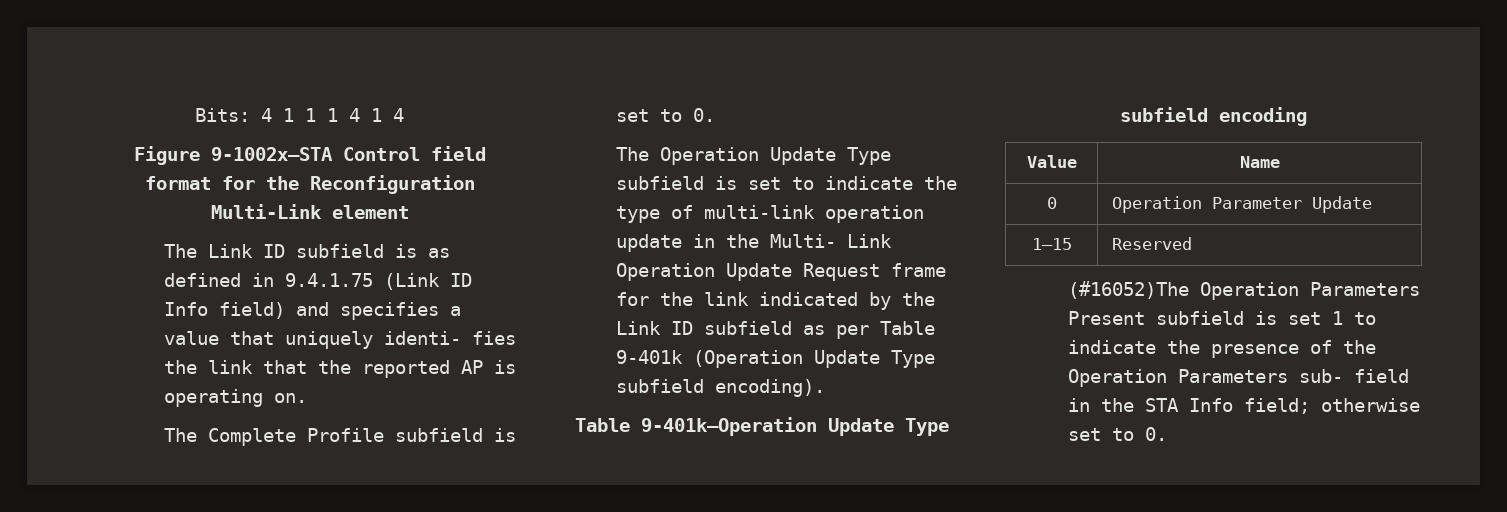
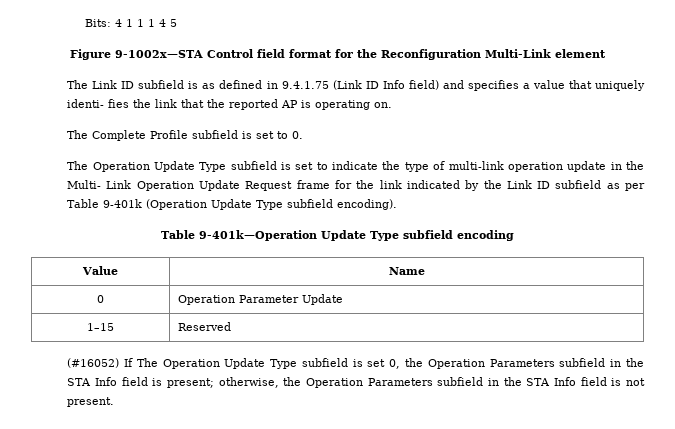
[370,108,404,122] 1 4 -> [170,19,178,27] 5
[1067,281,1420,300] [1067,311,1376,325] [1067,340,1376,358] [1067,369,1409,387] [1067,398,1420,414] [1067,427,1167,441] (#16052)The Operation Parameters Present subfield is set 1 to indicate the presence of the Operation Parameters sub- field in the STA Info field; otherwise set to 0. -> [67,358,644,369] [67,377,645,388] [67,397,115,407] (#16052) If The Operation Update Type subfield is set 0, the Operation Parameters subfield in the STA Info field is present; otherwise, the Operation Parameters subfield in the STA Info field is not present.

